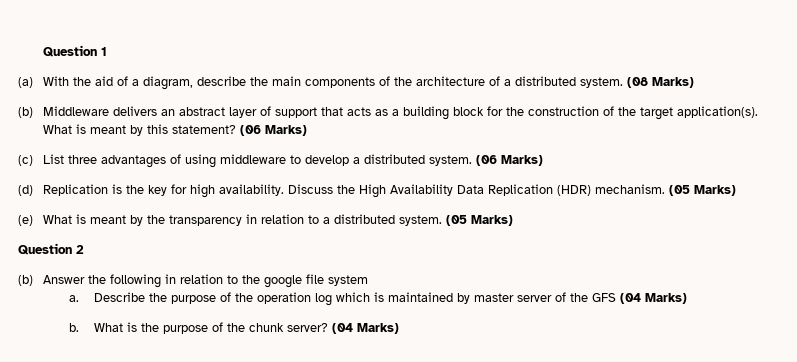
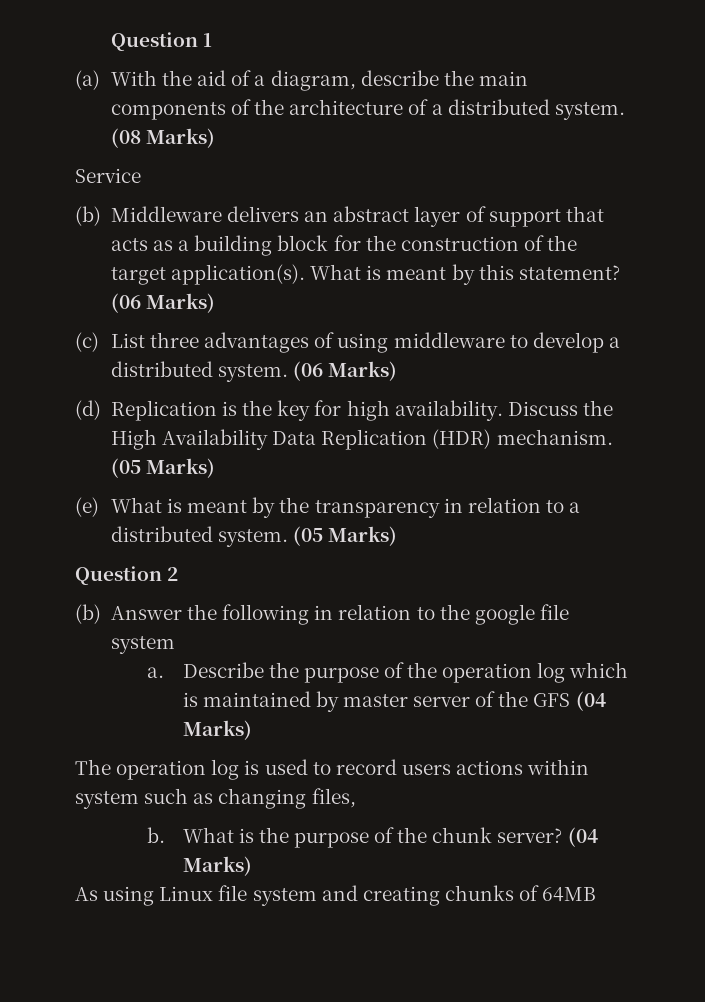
(695, 82) none -> [75,168,141,183] // Service
(687, 298) none -> [75,759,590,780] [75,788,356,809] // The operation log is used to record users actions within system such as changing files,
(399, 328) none -> [75,885,597,906] // As using Linux file system and creating chunks of 64MB

